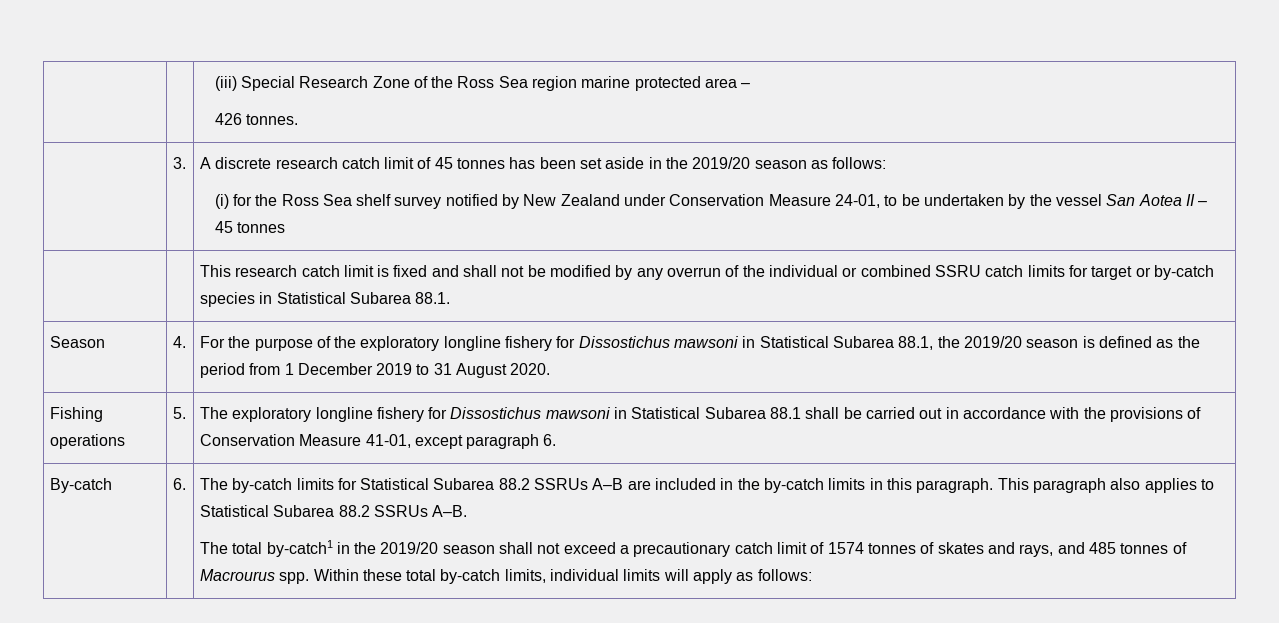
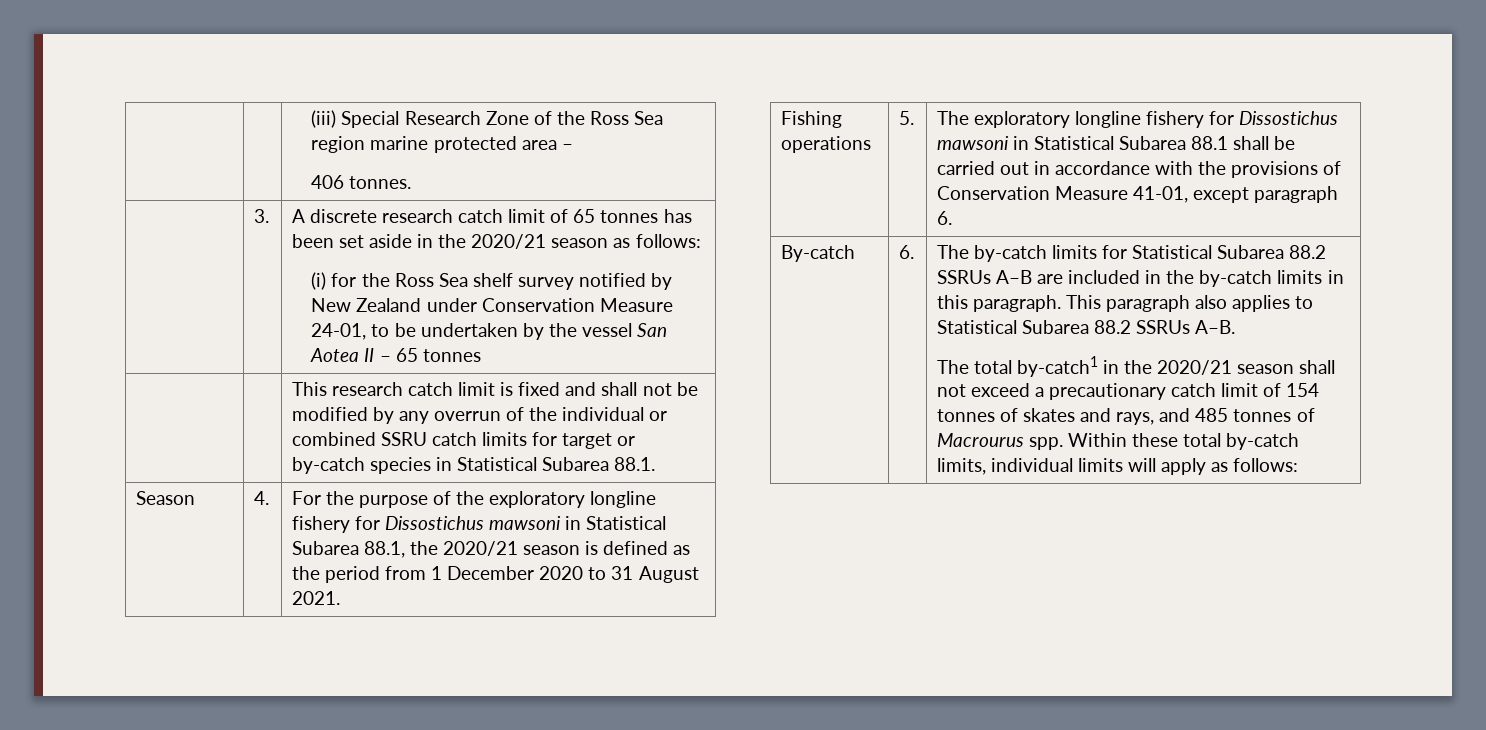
[214,113,242,125] 426 -> [311,175,345,189] 406
[434,157,453,169] 45 -> [573,209,596,223] 65
[692,157,751,169] 2019/20 -> [471,234,547,249] 2020/21
[214,221,233,233] 45 -> [395,348,418,362] 65
[963,336,1022,348] 2019/20 -> [442,541,518,556] 2020/21
[376,363,413,375] 2019 -> [539,566,584,580] 2020
[510,363,551,375] 2020. -> [291,591,340,605] 2021.
[380,542,439,554] 2019/20 -> [1157,360,1233,375] 2020/21
[827,542,864,554] 1574 -> [1286,383,1320,397] 154

